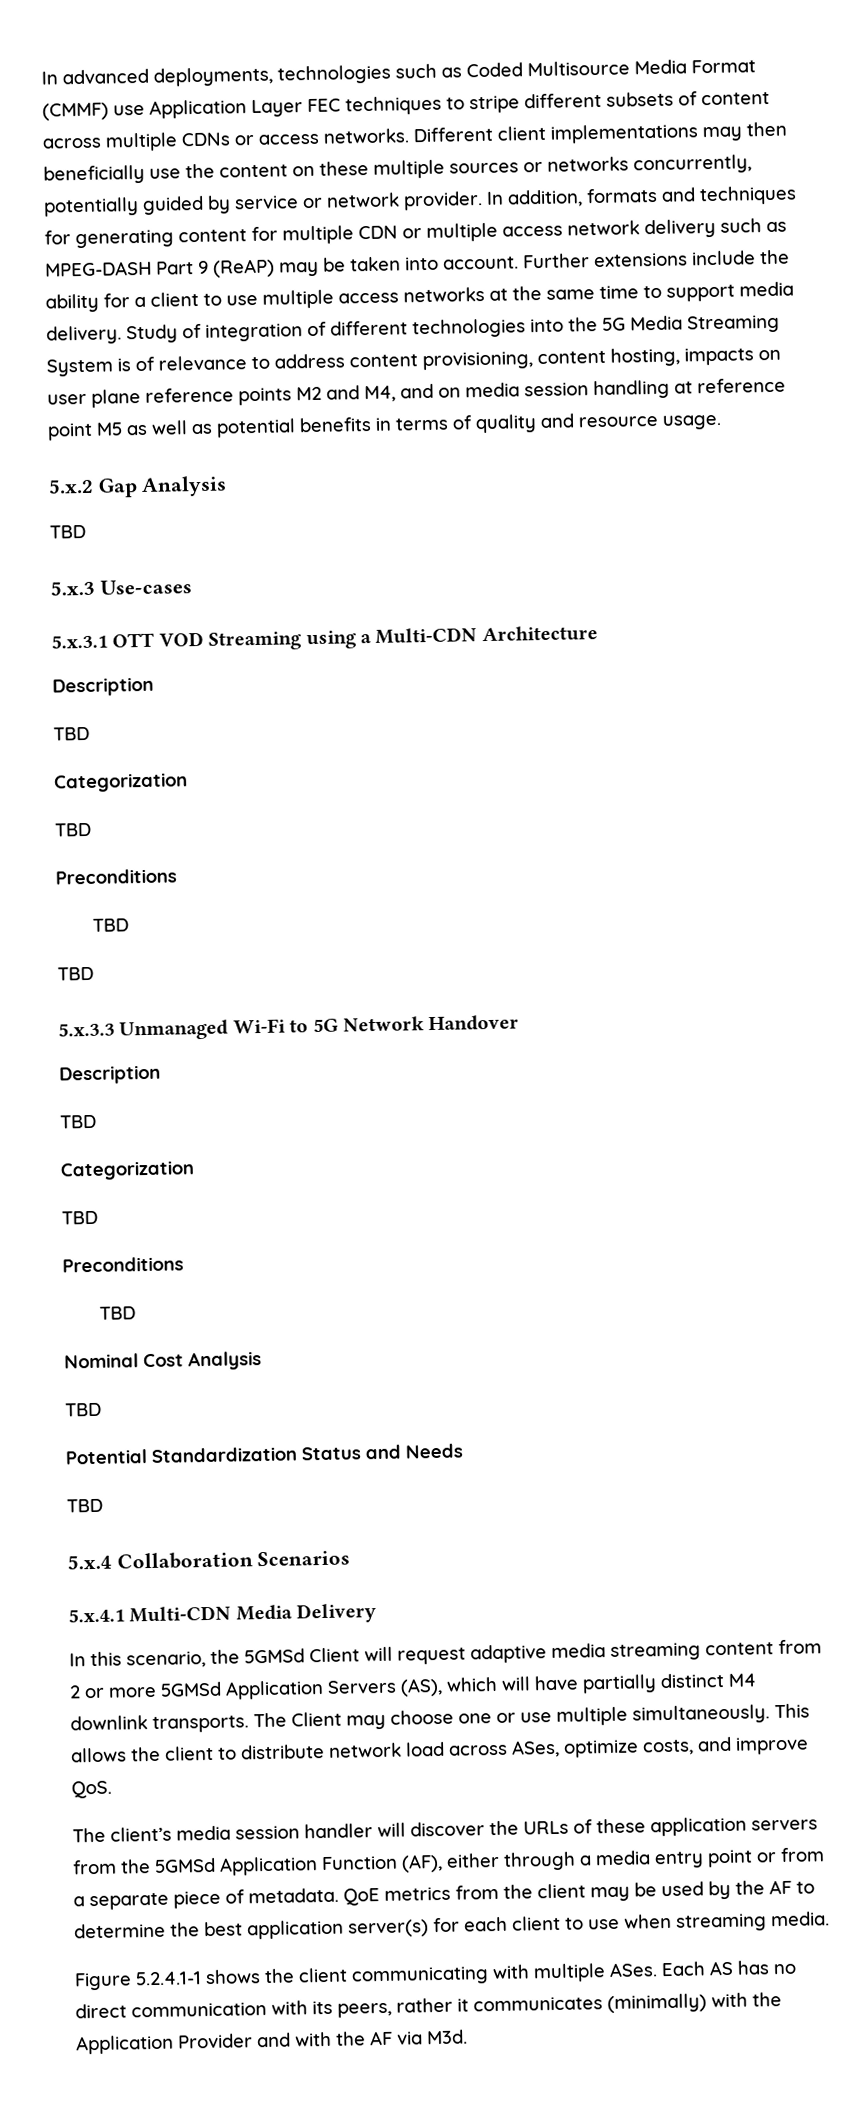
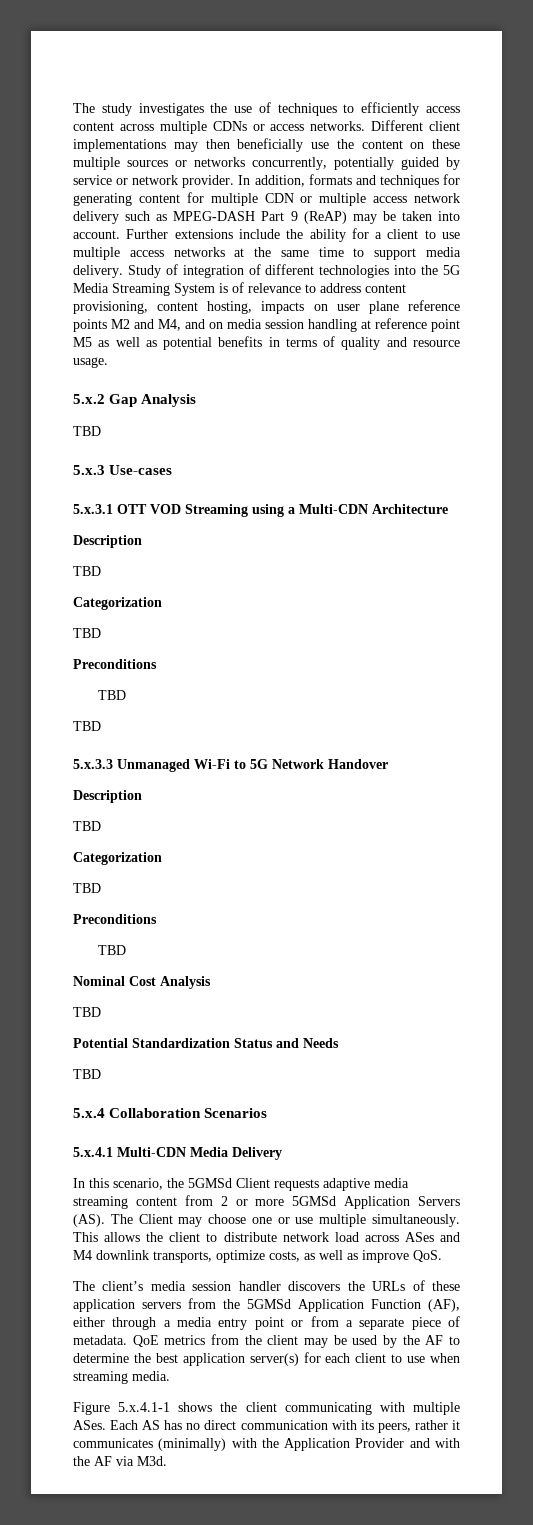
[41,59,756,87] [42,91,698,121] In advanced deployments, technologies such as Coded Multisource Media Format (CMMF) use Application Layer FEC techniques to stripe different subsets of -> [73,102,460,116] The study investigates the use of techniques to efficiently access
[364,1646,466,1665] will request -> [274,1179,319,1191] requests
[400,1673,757,1697] [70,1715,249,1733] (AS), which will have partially distinct M4 downlink transports. -> [73,1214,105,1227] (AS).
[511,1736,732,1758] ASes, optimize costs, and -> [404,1232,461,1242] [73,1250,358,1263] ASes and M4 downlink transports, optimize costs, as well as
[377,1821,485,1838] will discover -> [288,1281,341,1291] discovers
[135,1971,202,1986] 5.2.4.1-1 -> [118,1402,171,1412] 5.x.4.1-1

